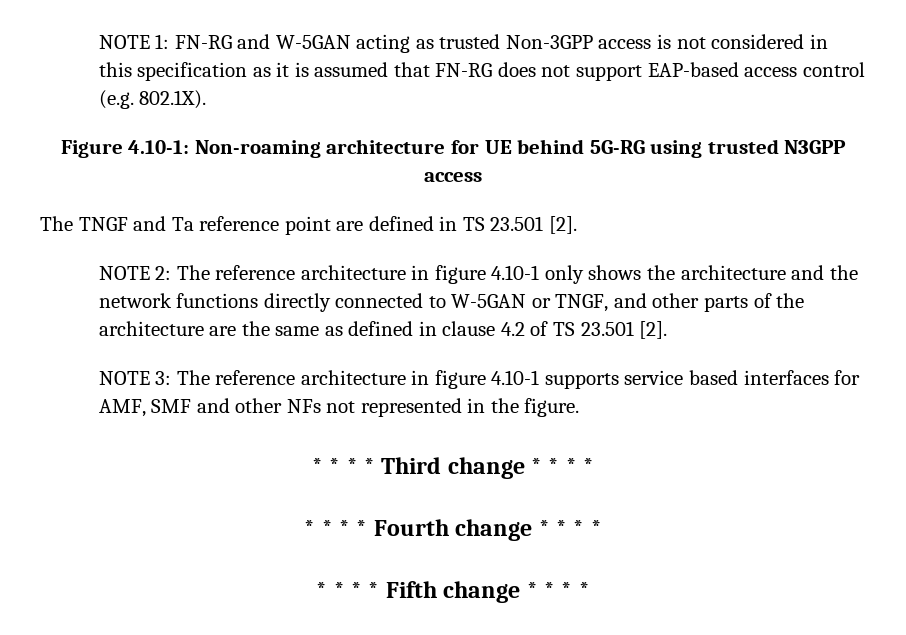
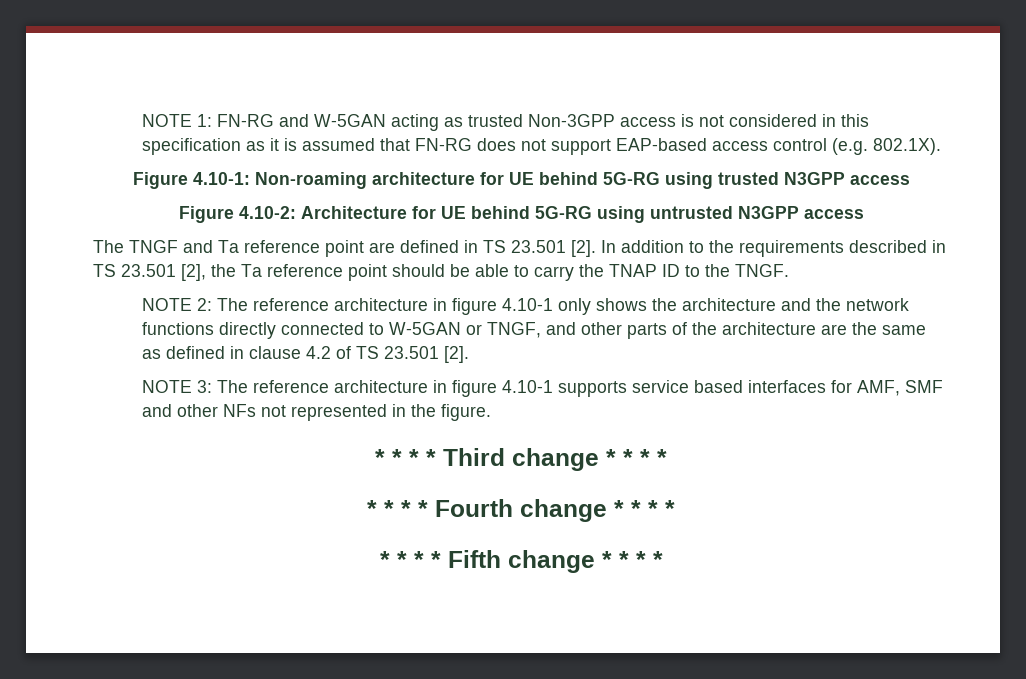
(482, 177) none -> [178,206,864,223] // Figure 4.10-2: Architecture for UE behind 5G-RG using untrusted N3GPP access
(577, 225) none -> [601,240,946,257] [93,264,789,281] In addition to the requirements described in TS 23.501 [2], the Ta reference point should be able to carry the TNAP ID to the TNGF.

